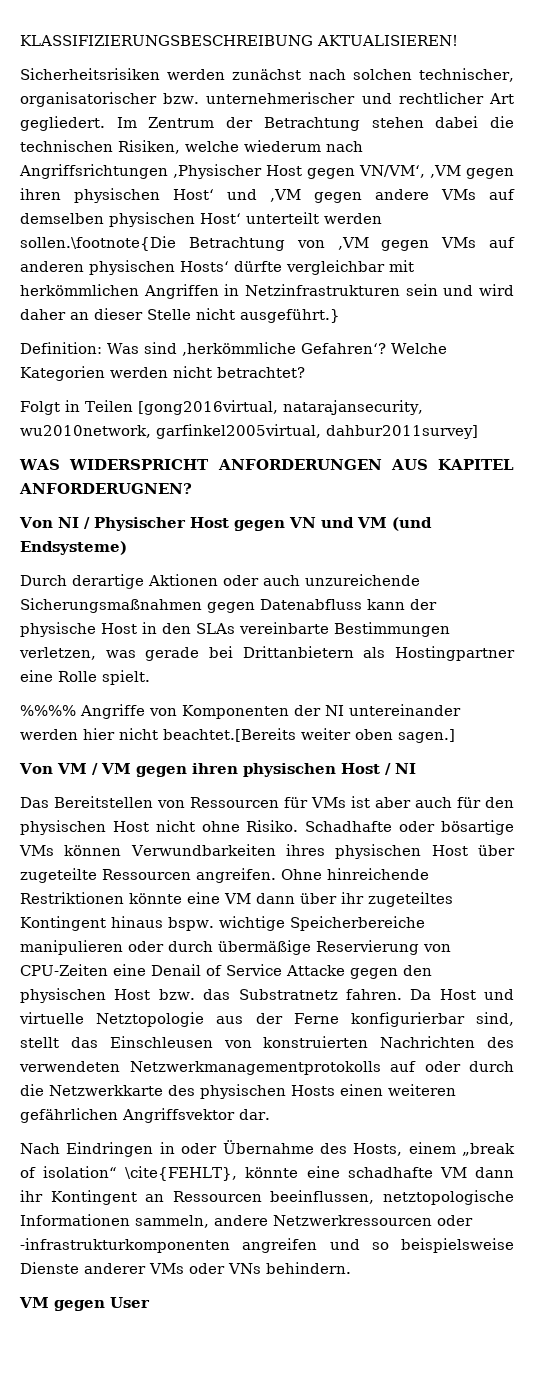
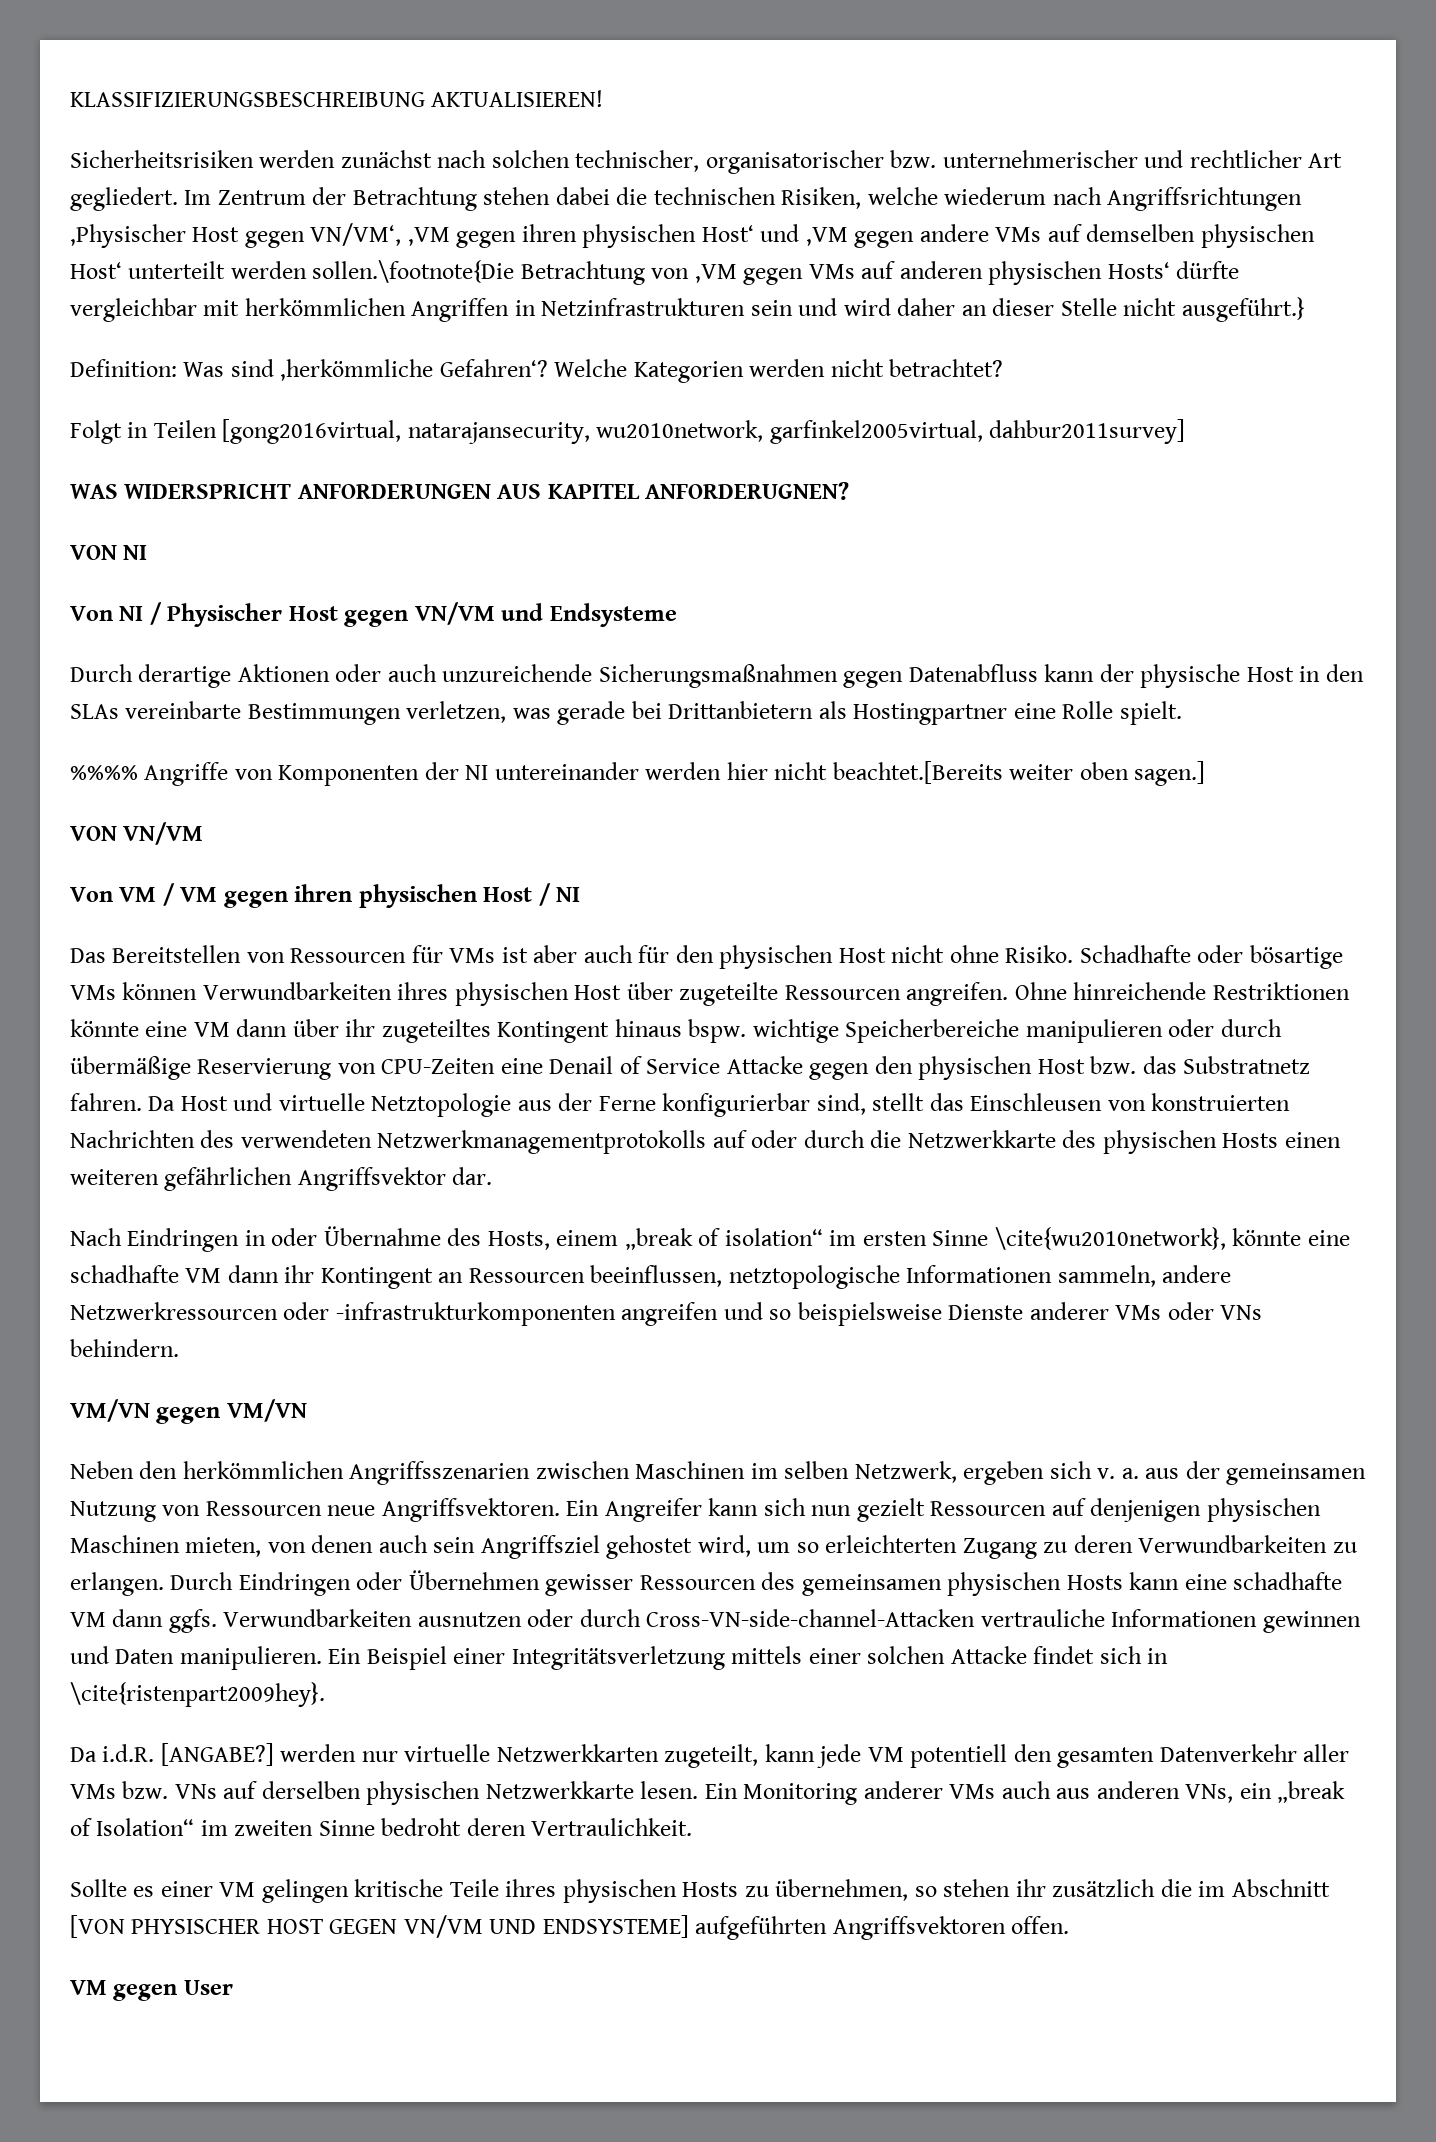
(192, 488) none -> [70,545,148,560] // VON NI
[288,517,432,531] [20,541,127,555] VN und VM (und Endsysteme) -> [414,602,677,627] VN/VM und Endsysteme
(455, 736) none -> [70,822,204,845] // VON VN/VM
[125,1166,238,1181] \cite{FEHLT}, -> [829,1227,1226,1250] im ersten Sinne \cite{wu2010network},
(351, 1268) none -> [70,1399,307,1424] [70,1461,1367,1485] [70,1498,1321,1522] [70,1535,1357,1559] [70,1570,1343,1596] [70,1609,1361,1633] [70,1646,1169,1670] [70,1682,325,1707] [70,1743,1350,1768] [70,1781,1346,1805] [70,1818,693,1836] [70,1879,1330,1903] [70,1915,1070,1940] // VM/VN gegen VM/VN // Neben den herkömmlichen Angriffsszenarien zwischen Maschinen im selben Netzwerk, ergeben sich v. a. aus der gemeinsamen Nutzung von Ressourcen neue Angriffsvektoren. Ein Angreifer kann sich nun gezielt Ressourcen auf denjenigen physischen Maschinen mieten, von denen auch sein Angriffsziel gehostet wird, um so erleichterten Zugang zu deren Verwundbarkeiten zu erlangen. Durch Eindringen oder Übernehmen gewisser Ressourcen des gemeinsamen physischen Hosts kann eine schadhafte VM dann ggfs. Verwundbarkeiten ausnutzen oder durch Cross-VN-side-channel-Attacken vertrauliche Informationen gewinnen und Daten manipulieren. Ein Beispiel einer Integritätsverletzung mittels einer solchen Attacke findet sich in \cite{ristenpart2009hey}. // Da i.d.R. [ANGABE?] werden nur virtuelle Netzwerkkarten zugeteilt, kann jede VM potentiell den gesamten Datenverkehr aller VMs bzw. VNs auf derselben physischen Netzwerkkarte lesen. Ein Monitoring anderer VMs auch aus anderen VNs, ein „break of Isolation“ im zweiten Sinne bedroht deren Vertraulichkeit. // Sollte es einer VM gelingen kritische Teile ihres physischen Hosts zu übernehmen, so stehen ihr zusätzlich die im Abschnitt [VON PHYSISCHER HOST GEGEN VN/VM UND ENDSYSTEME] aufgeführten Angriffsvektoren offen.

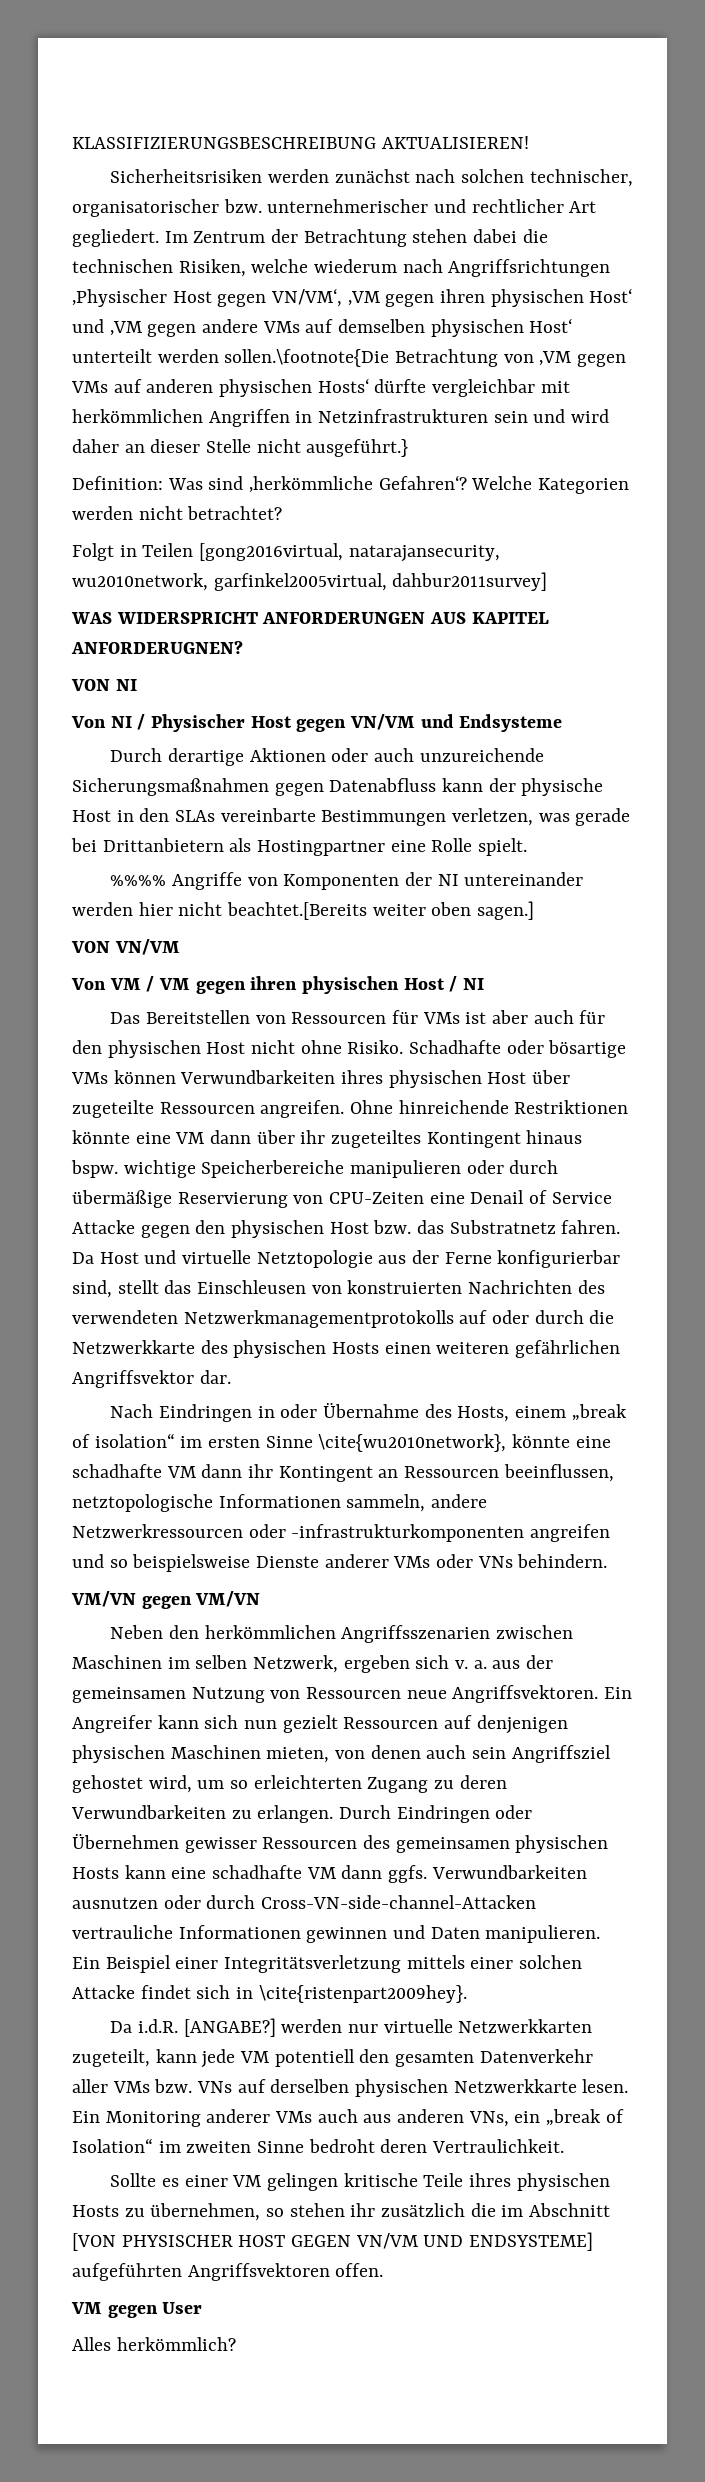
(233, 1987) none -> [72,2337,236,2351] // Alles herkömmlich?

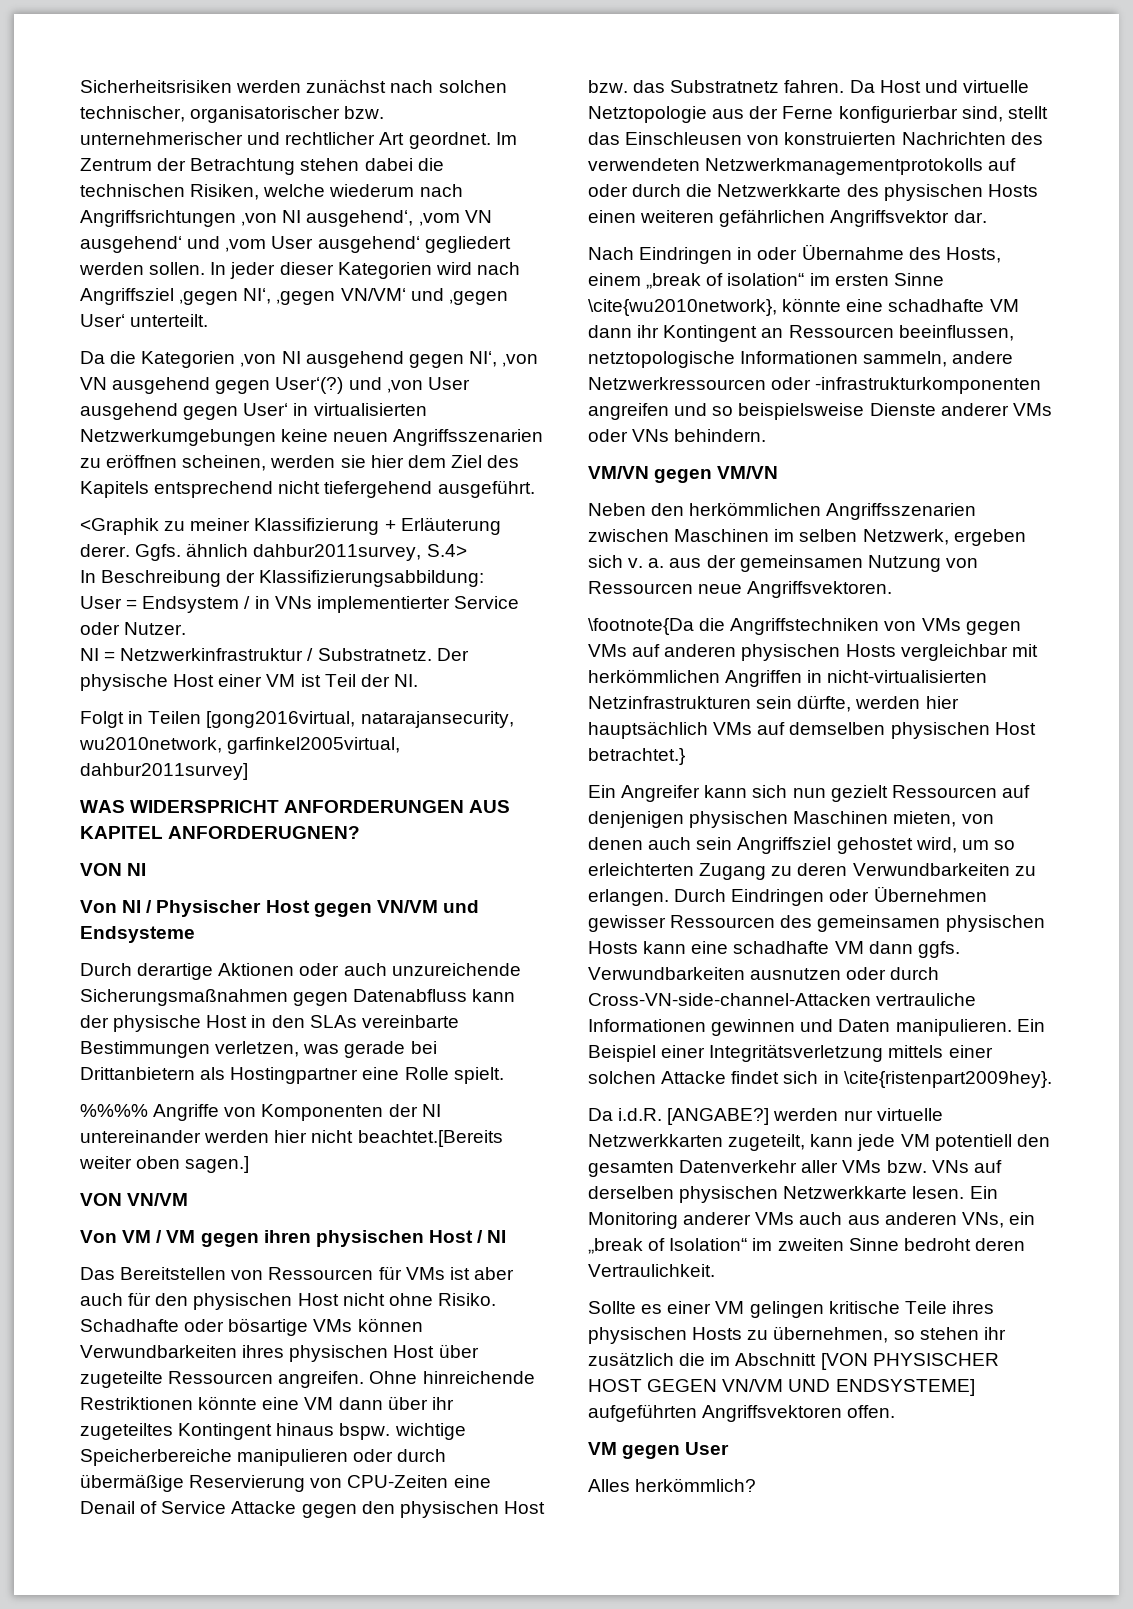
[72,136,529,149] KLASSIFIZIERUNGSBESCHREIBUNG AKTUALISIEREN! // -> (80, 86) none
[72,229,159,247] gegliedert. -> [408,132,491,149] geordnet.
[72,288,633,307] [72,318,573,337] [72,349,627,367] [71,378,570,397] [72,409,610,427] [72,439,409,457] [72,475,630,494] [72,506,283,520] ‚Physischer Host gegen VN/VM‘, ‚VM gegen ihren physischen Host‘ und ‚VM gegen andere VMs auf demselben physischen Host‘ unterteilt werden sollen.\footnote{Die Betrachtung von ‚VM gegen VMs auf anderen physischen Hosts‘ dürfte vergleichbar mit herkömmlichen Angriffen in Netzinfrastrukturen sein und wird daher an dieser Stelle nicht ausgeführt.} // Definition: Was sind ‚herkömmliche Gefahren‘? Welche Kategorien werden nicht betrachtet? -> [241,210,492,227] [80,236,511,253] [79,262,520,279] [80,288,508,305] [80,314,209,327] [80,351,539,368] [80,377,470,394] [80,403,427,420] [80,429,544,446] [80,454,520,471] [80,480,535,498] [80,517,501,535] [80,543,467,561] [80,570,485,587] [80,596,519,613] [80,622,187,635] [80,648,469,661] [80,674,418,691] ‚von NI ausgehend‘, ‚vom VN ausgehend‘ und ‚vom User ausgehend‘ gegliedert werden sollen. In jeder dieser Kategorien wird nach Angriffsziel ‚gegen NI‘, ‚gegen VN/VM‘ und ‚gegen User‘ unterteilt. // Da die Kategorien ‚von NI ausgehend gegen NI‘, ‚von VN ausgehend gegen User‘(?) und ‚von User ausgehend gegen User‘ in virtualisierten Netzwerkumgebungen keine neuen Angriffsszenarien zu eröffnen scheinen, werden sie hier dem Ziel des Kapitels entsprechend nicht tiefergehend ausgeführt. // <Graphik zu meiner Klassifizierung + Erläuterung derer. Ggfs. ähnlich dahbur2011survey, S.4> // In Beschreibung der Klassifizierungsabbildung: // User = Endsystem / in VNs implementierter Service oder Nutzer. // NI = Netzwerkinfrastruktur / Substratnetz. Der physische Host einer VM ist Teil der NI.
(599, 1694) none -> [588,618,1021,635] [588,644,1038,661] [588,669,988,687] [588,695,959,712] [588,721,1036,739] [588,748,685,765] // \footnote{Da die Angriffstechniken von VMs gegen VMs auf anderen physischen Hosts vergleichbar mit herkömmlichen Angriffen in nicht-virtualisierten Netzinfrastrukturen sein dürfte, werden hier hauptsächlich VMs auf demselben physischen Host betrachtet.} //

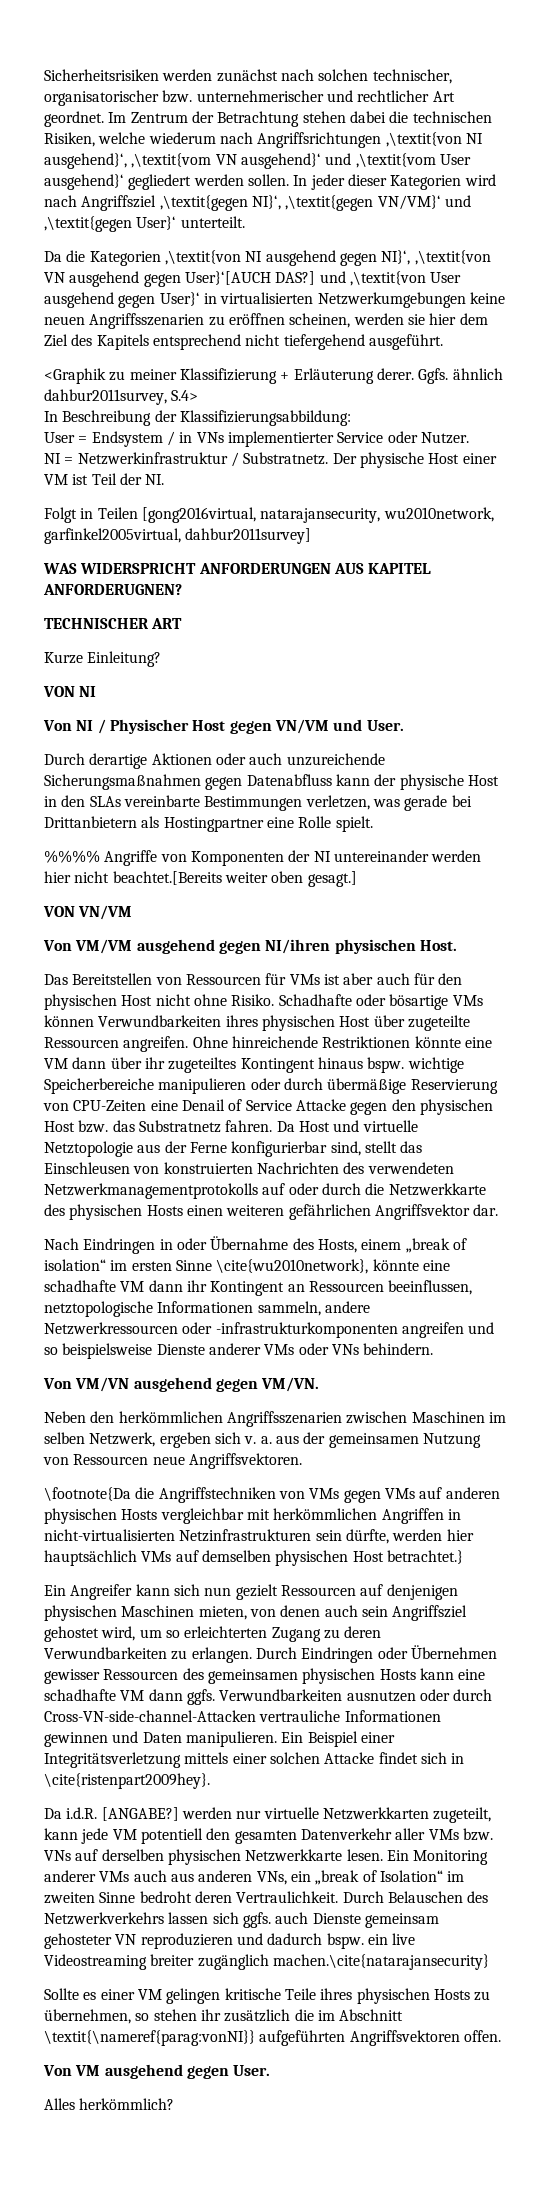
[241,210,492,227] [80,236,420,253] ‚von NI ausgehend‘, ‚vom VN ausgehend‘ und ‚vom User ausgehend‘ -> [385,132,483,147] [44,153,471,169] [44,174,124,190] ‚\textit{von NI ausgehend}‘, ‚\textit{vom VN ausgehend}‘ und ‚\textit{vom User ausgehend}‘
[179,288,508,305] [80,314,125,327] ‚gegen NI‘, ‚gegen VN/VM‘ und ‚gegen User‘ -> [159,195,471,211] [44,216,177,232] ‚\textit{gegen NI}‘, ‚\textit{gegen VN/VM}‘ und ‚\textit{gegen User}‘
[240,354,277,367] ‚von -> [164,250,241,265] ‚\textit{von
[468,351,539,367] NI‘, ‚von -> [381,250,491,265] NI}‘, ‚\textit{von
[275,377,423,394] User‘(?) und ‚von -> [184,271,426,286] User}‘[AUCH DAS?] und ‚\textit{von
[243,403,289,416] User‘ -> [159,292,200,306] User}‘
(361, 832) none -> [44,618,183,629] [44,651,162,667] // TECHNISCHER ART // Kurze Einleitung?
[80,926,195,943] Endsysteme -> [366,720,404,731] User.
[185,1156,250,1173] sagen.] -> [307,871,357,887] gesagt.]
[122,1230,507,1247] VM / VM gegen ihren physischen Host / NI -> [75,939,457,954] VM/VM ausgehend gegen NI/ihren physischen Host.
[588,466,779,483] VM/VN gegen VM/VN -> [43,1377,320,1392] Von VM/VN ausgehend gegen VM/VN.
(715, 1270) none -> [342,1891,489,1903] [44,1912,439,1928] [44,1933,416,1949] [44,1954,489,1970] Durch Belauschen des Netzwerkverkehrs lassen sich ggfs. auch Dienste gemeinsam gehosteter VN reproduzieren und dadurch bspw. ein live Videostreaming breiter zugänglich machen.\cite{natarajansecurity}
[820,1353,999,1370] [588,1379,975,1396] [588,1404,896,1422] [588,1442,730,1459] [VON PHYSISCHER HOST GEGEN VN/VM UND ENDSYSTEME] aufgeführten Angriffsvektoren offen. // VM gegen User -> [44,2030,501,2046] [43,2064,271,2079] \textit{\nameref{parag:vonNI}} aufgeführten Angriffsvektoren offen. // Von VM ausgehend gegen User.

